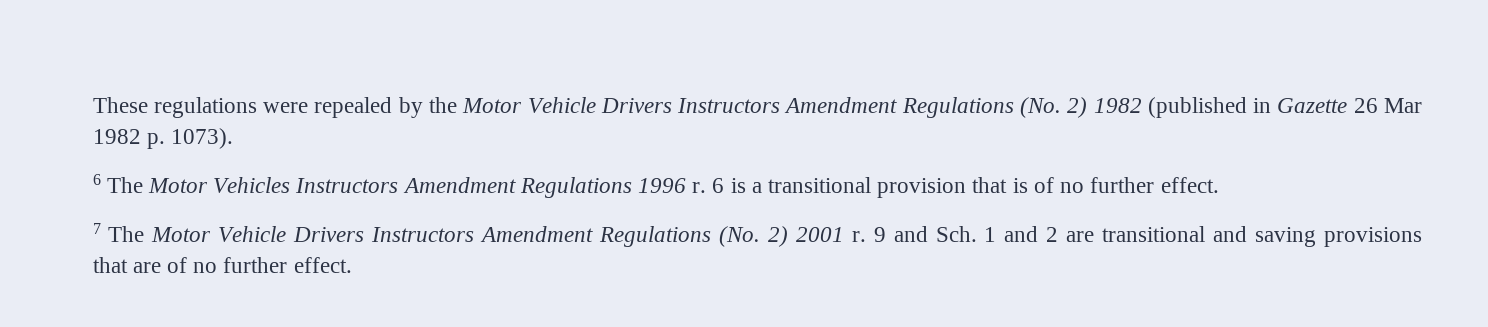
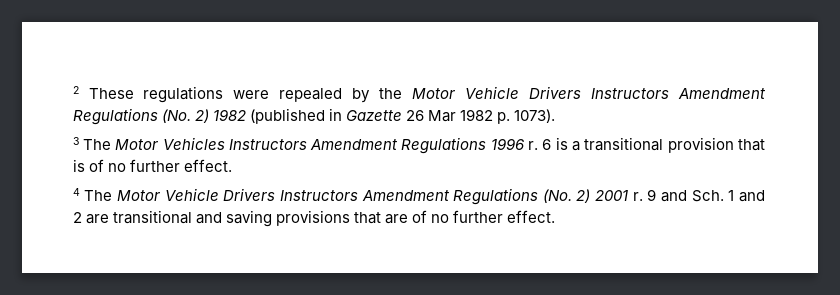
(92, 105) none -> [72,86,79,94] 2
[92,174,101,185] 6 -> [72,137,79,145] 3
[92,223,101,234] 7 -> [72,188,80,196] 4

